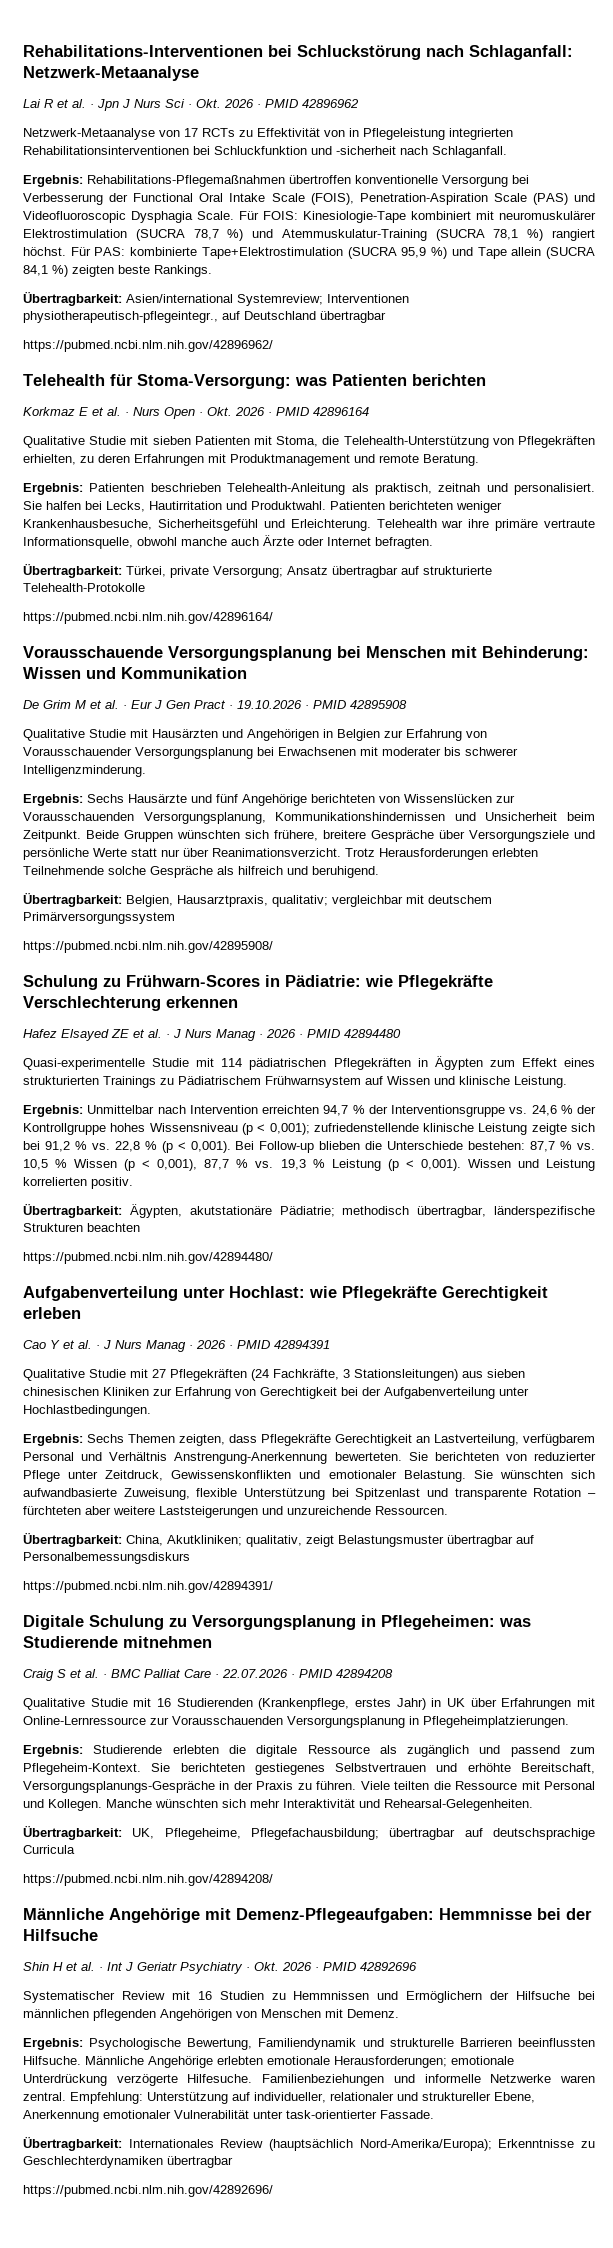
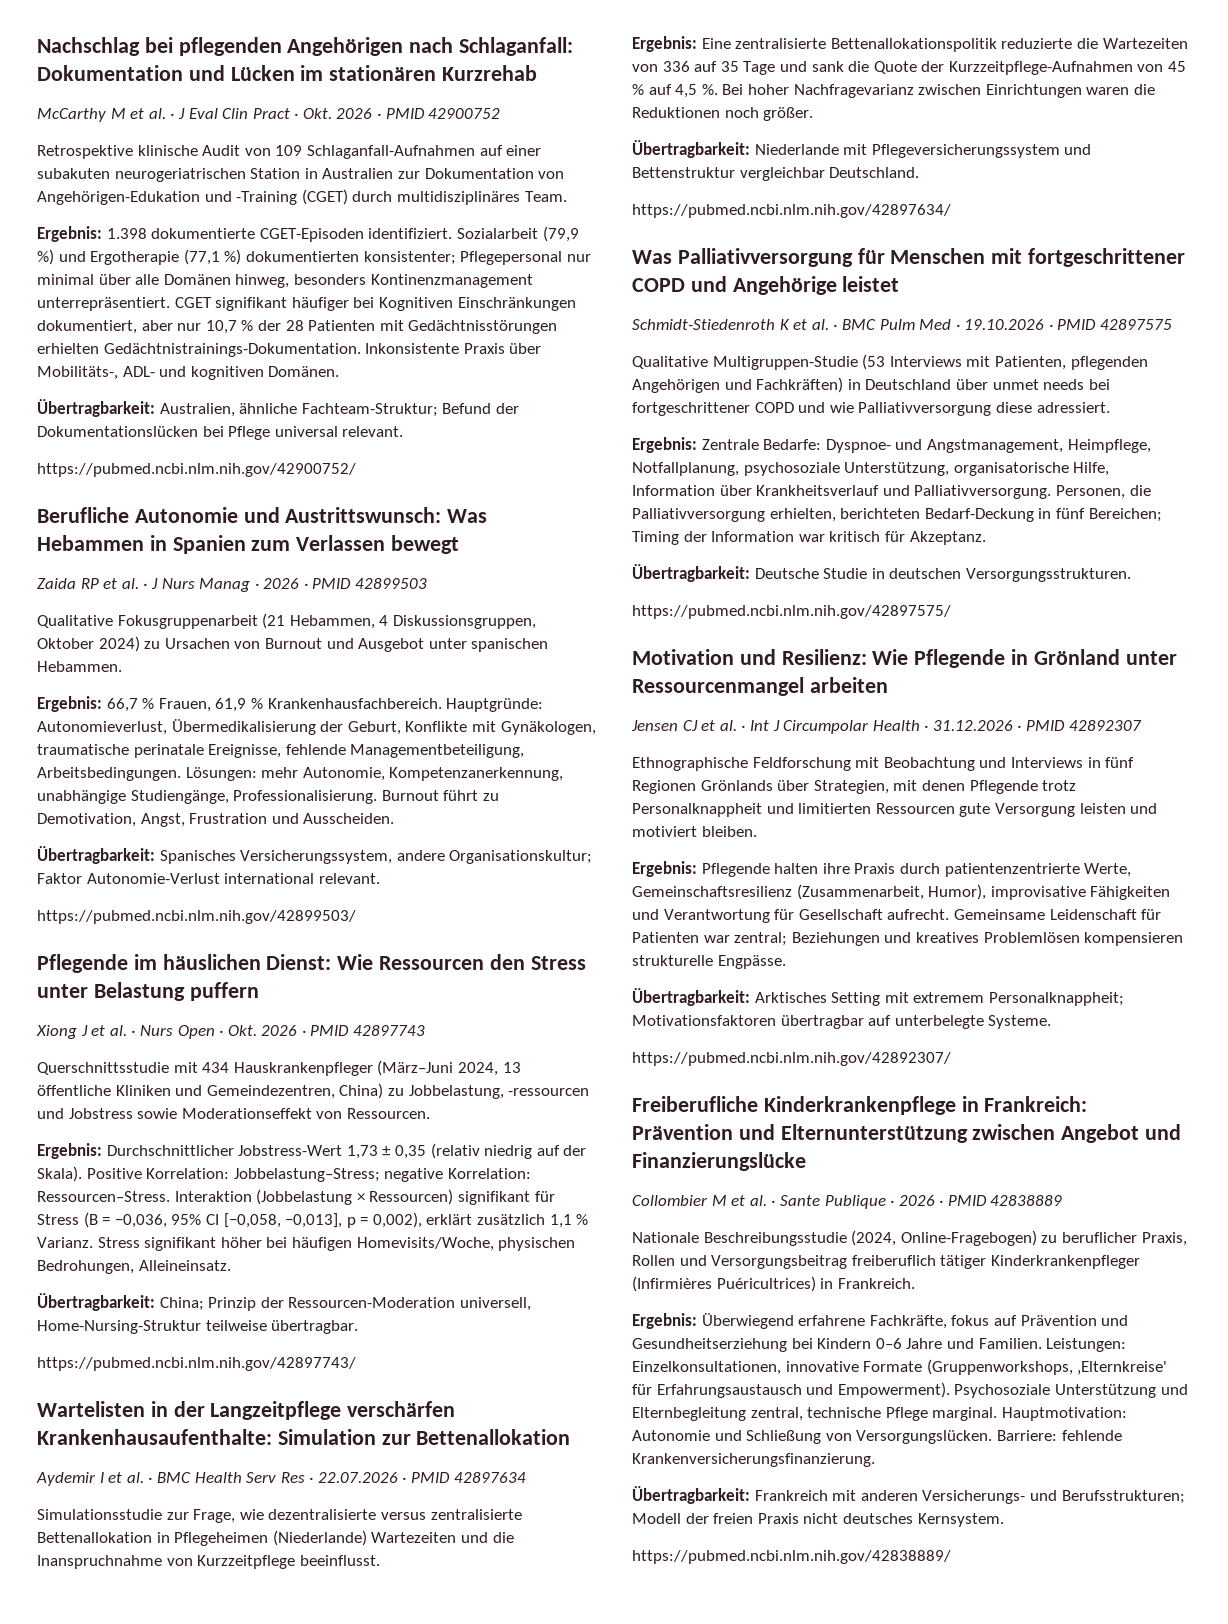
[23,45,573,60] [23,66,199,81] [23,99,359,111] [23,128,513,140] [23,146,507,158] [23,175,529,187] [23,193,596,205] [23,211,596,223] [23,229,595,241] [23,247,596,259] [23,265,212,277] [23,291,409,306] [23,311,386,323] [23,340,273,352] [23,374,486,389] [23,407,88,416] Rehabilitations-Interventionen bei Schluckstörung nach Schlaganfall: Netzwerk-Metaanalyse // Lai R et al. · Jpn J Nurs Sci · Okt. 2026 · PMID 42896962 // Netzwerk-Metaanalyse von 17 RCTs zu Effektivität von in Pflegeleistung integrierten Rehabilitationsinterventionen bei Schluckfunktion und -sicherheit nach Schlaganfall. // Ergebnis: Rehabilitations-Pflegemaßnahmen übertroffen konventionelle Versorgung bei Verbesserung der Functional Oral Intake Scale (FOIS), Penetration-Aspiration Scale (PAS) und Videofluoroscopic Dysphagia Scale. Für FOIS: Kinesiologie-Tape kombiniert mit neuromuskulärer Elektrostimulation (SUCRA 78,7 %) und Atemmuskulatur-Training (SUCRA 78,1 %) rangiert höchst. Für PAS: kombinierte Tape+Elektrostimulation (SUCRA 95,9 %) und Tape allein (SUCRA 84,1 %) zeigten beste Rankings. // Übertragbarkeit: Asien/international Systemreview; Interventionen physiotherapeutisch-pflegeintegr., auf Deutschland übertragbar // https://pubmed.ncbi.nlm.nih.gov/42896962/ // Telehealth für Stoma-Versorgung: was Patienten berichten // Korkmaz E -> [37,37,574,56] [37,65,538,81] [37,108,501,122] [37,145,542,159] [37,168,565,182] [37,189,567,205] [37,226,579,242] [37,249,591,265] [37,274,533,288] [37,297,576,311] [37,320,558,334] [37,343,542,357] [37,366,340,380] [37,399,519,417] [37,426,404,440] [37,463,356,477] [37,507,488,523] [37,535,460,554] [37,578,428,592] [37,613,536,629] [37,636,549,652] [37,661,122,672] [37,696,544,712] [37,719,596,735] [37,744,525,758] [37,767,564,781] [37,790,499,804] [37,813,395,827] [37,846,593,864] [37,873,380,884] [37,910,356,924] [37,954,586,973] [37,982,259,1001] [36,1025,88,1039] Nachschlag bei pflegenden Angehörigen nach Schlaganfall: Dokumentation und Lücken im stationären Kurzrehab // McCarthy M et al. · J Eval Clin Pract · Okt. 2026 · PMID 42900752 // Retrospektive klinische Audit von 109 Schlaganfall-Aufnahmen auf einer subakuten neurogeriatrischen Station in Australien zur Dokumentation von Angehörigen-Edukation und -Training (CGET) durch multidisziplinäres Team. // Ergebnis: 1.398 dokumentierte CGET-Episoden identifiziert. Sozialarbeit (79,9 %) und Ergotherapie (77,1 %) dokumentierten konsistenter; Pflegepersonal nur minimal über alle Domänen hinweg, besonders Kontinenzmanagement unterrepräsentiert. CGET signifikant häufiger bei Kognitiven Einschränkungen dokumentiert, aber nur 10,7 % der 28 Patienten mit Gedächtnisstörungen erhielten Gedächtnistrainings-Dokumentation. Inkonsistente Praxis über Mobilitäts-, ADL- und kognitiven Domänen. // Übertragbarkeit: Australien, ähnliche Fachteam-Struktur; Befund der Dokumentationslücken bei Pflege universal relevant. // https://pubmed.ncbi.nlm.nih.gov/42900752/ // Berufliche Autonomie und Austrittswunsch: Was Hebammen in Spanien zum Verlassen bewegt // Zaida RP et al. · J Nurs Manag · 2026 · PMID 42899503 // Qualitative Fokusgruppenarbeit (21 Hebammen, 4 Diskussionsgruppen, Oktober 2024) zu Ursachen von Burnout und Ausgebot unter spanischen Hebammen. // Ergebnis: 66,7 % Frauen, 61,9 % Krankenhausfachbereich. Hauptgründe: Autonomieverlust, Übermedikalisierung der Geburt, Konflikte mit Gynäkologen, traumatische perinatale Ereignisse, fehlende Managementbeteiligung, Arbeitsbedingungen. Lösungen: mehr Autonomie, Kompetenzanerkennung, unabhängige Studiengänge, Professionalisierung. Burnout führt zu Demotivation, Angst, Frustration und Ausscheiden. // Übertragbarkeit: Spanisches Versicherungssystem, andere Organisationskultur; Faktor Autonomie-Verlust international relevant. // https://pubmed.ncbi.nlm.nih.gov/42899503/ // Pflegende im häuslichen Dienst: Wie Ressourcen den Stress unter Belastung puffern // Xiong J
[313,407,369,416] [23,436,595,448] [23,454,479,466] [23,483,595,495] [23,501,502,513] [23,519,595,531] [23,535,433,549] [23,563,492,578] [23,583,145,592] [23,612,273,624] [23,646,589,661] [23,667,247,679] [23,700,226,709] 42896164 // Qualitative Studie mit sieben Patienten mit Stoma, die Telehealth-Unterstützung von Pflegekräften erhielten, zu deren Erfahrungen mit Produktmanagement und remote Beratung. // Ergebnis: Patienten beschrieben Telehealth-Anleitung als praktisch, zeitnah und personalisiert. Sie halfen bei Lecks, Hautirritation und Produktwahl. Patienten berichteten weniger Krankenhausbesuche, Sicherheitsgefühl und Erleichterung. Telehealth war ihre primäre vertraute Informationsquelle, obwohl manche auch Ärzte oder Internet befragten. // Übertragbarkeit: Türkei, private Versorgung; Ansatz übertragbar auf strukturierte Telehealth-Protokolle // https://pubmed.ncbi.nlm.nih.gov/42896164/ // Vorausschauende Versorgungsplanung bei Menschen mit Behinderung: Wissen und Kommunikation // De Grim M et al. · Eur J Gen Pract -> [353,1025,426,1036] [37,1060,521,1076] [37,1083,590,1099] [37,1108,430,1119] [37,1143,587,1159] [37,1166,531,1182] [37,1189,555,1205] [37,1212,589,1228] [37,1237,576,1251] [37,1260,231,1274] [37,1293,531,1311] [37,1320,359,1334] [37,1357,356,1371] [37,1401,456,1420] [37,1429,571,1445] [36,1472,526,1486] [37,1509,522,1523] [37,1530,514,1546] [37,1555,380,1569] [632,36,1188,52] [632,61,1187,75] [632,84,1155,98] [632,107,814,121] [632,140,1092,158] [632,167,920,181] [632,204,951,218] [632,248,1186,267] [632,276,900,295] [632,319,952,330] 42897743 // Querschnittsstudie mit 434 Hauskrankenpfleger (März–Juni 2024, 13 öffentliche Kliniken und Gemeindezentren, China) zu Jobbelastung, -ressourcen und Jobstress sowie Moderationseffekt von Ressourcen. // Ergebnis: Durchschnittlicher Jobstress-Wert 1,73 ± 0,35 (relativ niedrig auf der Skala). Positive Korrelation: Jobbelastung–Stress; negative Korrelation: Ressourcen–Stress. Interaktion (Jobbelastung × Ressourcen) signifikant für Stress (B = −0,036, 95% CI [−0,058, −0,013], p = 0,002), erklärt zusätzlich 1,1 % Varianz. Stress signifikant höher bei häufigen Homevisits/Woche, physischen Bedrohungen, Alleineinsatz. // Übertragbarkeit: China; Prinzip der Ressourcen-Moderation universell, Home-Nursing-Struktur teilweise übertragbar. // https://pubmed.ncbi.nlm.nih.gov/42897743/ // Wartelisten in der Langzeitpflege verschärfen Krankenhausaufenthalte: Simulation zur Bettenallokation // Aydemir I et al. · BMC Health Serv Res · 22.07.2026 · PMID 42897634 // Simulationsstudie zur Frage, wie dezentralisierte versus zentralisierte Bettenallokation in Pflegeheimen (Niederlande) Wartezeiten und die Inanspruchnahme von Kurzzeitpflege beeinflusst. // Ergebnis: Eine zentralisierte Bettenallokationspolitik reduzierte die Wartezeiten von 336 auf 35 Tage und sank die Quote der Kurzzeitpflege-Aufnahmen von 45 % auf 4,5 %. Bei hoher Nachfragevarianz zwischen Einrichtungen waren die Reduktionen noch größer. // Übertragbarkeit: Niederlande mit Pflegeversicherungssystem und Bettenstruktur vergleichbar Deutschland. // https://pubmed.ncbi.nlm.nih.gov/42897634/ // Was Palliativversorgung für Menschen mit fortgeschrittener COPD und Angehörige leistet // Schmidt-Stiedenroth K et al. · BMC Pulm Med
[350,700,407,709] [23,729,487,741] [23,747,518,759] [23,765,146,777] [23,794,515,806] [23,812,596,824] [23,830,595,842] [23,848,538,860] [23,866,379,878] [23,892,492,907] [23,912,175,924] [23,941,273,953] [23,975,493,990] [23,996,238,1011] [23,1029,401,1041] [23,1056,596,1070] [23,1076,567,1088] [23,1105,596,1117] [23,1123,595,1135] [23,1141,595,1153] [23,1159,595,1171] [23,1177,133,1189] [23,1203,595,1218] [23,1223,140,1232] [23,1252,273,1264] [23,1286,548,1301] [23,1307,81,1319] [23,1340,330,1352] [23,1369,525,1381] [23,1387,529,1399] [23,1405,151,1417] [23,1434,595,1446] [23,1452,596,1464] [23,1470,595,1482] [23,1488,597,1500] [23,1506,448,1518] [23,1532,534,1547] [23,1552,190,1564] [23,1581,273,1593] [23,1615,531,1630] [23,1636,212,1648] [23,1669,393,1681] [23,1698,596,1710] [23,1716,569,1728] [23,1745,595,1757] [23,1763,595,1775] [23,1781,595,1793] [23,1799,533,1811] [23,1825,595,1840] [23,1845,75,1854] [23,1874,273,1886] [23,1908,592,1923] [23,1929,98,1941] [23,1962,63,1971] 42895908 // Qualitative Studie mit Hausärzten und Angehörigen in Belgien zur Erfahrung von Vorausschauender Versorgungsplanung bei Erwachsenen mit moderater bis schwerer Intelligenzminderung. // Ergebnis: Sechs Hausärzte und fünf Angehörige berichteten von Wissenslücken zur Vorausschauenden Versorgungsplanung, Kommunikationshindernissen und Unsicherheit beim Zeitpunkt. Beide Gruppen wünschten sich frühere, breitere Gespräche über Versorgungsziele und persönliche Werte statt nur über Reanimationsverzicht. Trotz Herausforderungen erlebten Teilnehmende solche Gespräche als hilfreich und beruhigend. // Übertragbarkeit: Belgien, Hausarztpraxis, qualitativ; vergleichbar mit deutschem Primärversorgungssystem // https://pubmed.ncbi.nlm.nih.gov/42895908/ // Schulung zu Frühwarn-Scores in Pädiatrie: wie Pflegekräfte Verschlechterung erkennen // Hafez Elsayed ZE et al. · J Nurs Manag · 2026 · PMID 42894480 // Quasi-experimentelle Studie mit 114 pädiatrischen Pflegekräften in Ägypten zum Effekt eines strukturierten Trainings zu Pädiatrischem Frühwarnsystem auf Wissen und klinische Leistung. // Ergebnis: Unmittelbar nach Intervention erreichten 94,7 % der Interventionsgruppe vs. 24,6 % der Kontrollgruppe hohes Wissensniveau (p < 0,001); zufriedenstellende klinische Leistung zeigte sich bei 91,2 % vs. 22,8 % (p < 0,001). Bei Follow-up blieben die Unterschiede bestehen: 87,7 % vs. 10,5 % Wissen (p < 0,001), 87,7 % vs. 19,3 % Leistung (p < 0,001). Wissen und Leistung korrelierten positiv. // Übertragbarkeit: Ägypten, akutstationäre Pädiatrie; methodisch übertragbar, länderspezifische Strukturen beachten // https://pubmed.ncbi.nlm.nih.gov/42894480/ // Aufgabenverteilung unter Hochlast: wie Pflegekräfte Gerechtigkeit erleben // Cao Y et al. · J Nurs Manag · 2026 · PMID 42894391 // Qualitative Studie mit 27 Pflegekräften (24 Fachkräfte, 3 Stationsleitungen) aus sieben chinesischen Kliniken zur Erfahrung von Gerechtigkeit bei der Aufgabenverteilung unter Hochlastbedingungen. // Ergebnis: Sechs Themen zeigten, dass Pflegekräfte Gerechtigkeit an Lastverteilung, verfügbarem Personal und Verhältnis Anstrengung-Anerkennung bewerteten. Sie berichteten von reduzierter Pflege unter Zeitdruck, Gewissenskonflikten und emotionaler Belastung. Sie wünschten sich aufwandbasierte Zuweisung, flexible Unterstützung bei Spitzenlast und transparente Rotation – fürchteten aber weitere Laststeigerungen und unzureichende Ressourcen. // Übertragbarkeit: China, Akutkliniken; qualitativ, zeigt Belastungsmuster übertragbar auf Personalbemessungsdiskurs // https://pubmed.ncbi.nlm.nih.gov/42894391/ // Digitale Schulung zu Versorgungsplanung in Pflegeheimen: was Studierende mitnehmen // Craig S et al. · BMC Palliat Care · 22.07.2026 · PMID 42894208 // Qualitative Studie mit 16 Studierenden (Krankenpflege, erstes Jahr) in UK über Erfahrungen mit Online-Lernressource zur Vorausschauenden Versorgungsplanung in Pflegeheimplatzierungen. // Ergebnis: Studierende erlebten die digitale Ressource als zugänglich und passend zum Pflegeheim-Kontext. Sie berichteten gestiegenes Selbstvertrauen und erhöhte Bereitschaft, Versorgungsplanungs-Gespräche in der Praxis zu führen. Viele teilten die Ressource mit Personal und Kollegen. Manche wünschten sich mehr Interaktivität und Rehearsal-Gelegenheiten. // Übertragbarkeit: UK, Pflegeheime, Pflegefachausbildung; übertragbar auf deutschsprachige Curricula // https://pubmed.ncbi.nlm.nih.gov/42894208/ // Männliche Angehörige mit Demenz-Pflegeaufgaben: Hemmnisse bei der Hilfsuche // Shin H -> [1100,319,1173,330] [632,354,1148,370] [632,377,1110,393] [632,402,1110,416] [632,437,1151,453] [632,462,1110,476] [632,485,1151,499] [632,508,1162,522] [632,531,986,545] [632,564,1131,582] [632,605,951,619] [632,649,1177,668] [632,677,888,696] [631,720,698,731] 42897575 // Qualitative Multigruppen-Studie (53 Interviews mit Patienten, pflegenden Angehörigen und Fachkräften) in Deutschland über unmet needs bei fortgeschrittener COPD und wie Palliativversorgung diese adressiert. // Ergebnis: Zentrale Bedarfe: Dyspnoe- und Angstmanagement, Heimpflege, Notfallplanung, psychosoziale Unterstützung, organisatorische Hilfe, Information über Krankheitsverlauf und Palliativversorgung. Personen, die Palliativversorgung erhielten, berichteten Bedarf-Deckung in fünf Bereichen; Timing der Information war kritisch für Akzeptanz. // Übertragbarkeit: Deutsche Studie in deutschen Versorgungsstrukturen. // https://pubmed.ncbi.nlm.nih.gov/42897575/ // Motivation und Resilienz: Wie Pflegende in Grönland unter Ressourcenmangel arbeiten // Jensen CJ
[137,1962,417,1974] [23,1991,596,2003] [23,2009,399,2021] [23,2038,596,2050] [23,2056,514,2068] [23,2074,595,2086] [23,2092,535,2104] [23,2110,434,2122] [23,2136,595,2151] [23,2156,233,2168] [23,2185,273,2197] Geriatr Psychiatry · Okt. 2026 · PMID 42892696 // Systematischer Review mit 16 Studien zu Hemmnissen und Ermöglichern der Hilfsuche bei männlichen pflegenden Angehörigen von Menschen mit Demenz. // Ergebnis: Psychologische Bewertung, Familiendynamik und strukturelle Barrieren beeinflussten Hilfsuche. Männliche Angehörige erlebten emotionale Herausforderungen; emotionale Unterdrückung verzögerte Hilfesuche. Familienbeziehungen und informelle Netzwerke waren zentral. Empfehlung: Unterstützung auf individueller, relationaler und struktureller Ebene, Anerkennung emotionaler Vulnerabilität unter task-orientierter Fassade. // Übertragbarkeit: Internationales Review (hauptsächlich Nord-Amerika/Europa); Erkenntnisse zu Geschlechterdynamiken übertragbar // https://pubmed.ncbi.nlm.nih.gov/42892696/ -> [783,720,1142,734] [632,757,1135,771] [632,780,1077,794] [632,803,1158,817] [632,826,757,837] [632,861,1132,877] [632,884,1171,900] [632,909,1162,923] [632,932,1184,946] [632,955,786,969] [632,988,1124,1006] [632,1015,1052,1029] [632,1052,951,1066] [632,1096,1088,1115] [632,1124,1182,1143] [632,1152,806,1171] [632,1195,1063,1209] [632,1230,1187,1246] [632,1255,1140,1269] [632,1276,915,1292] [632,1313,1129,1329] [632,1338,1127,1352] [632,1359,1168,1375] [632,1382,1188,1398] [632,1407,1127,1421] [632,1430,1122,1444] [632,1453,875,1467] [632,1486,1185,1504] [632,1513,1004,1527] [632,1550,951,1564] Circumpolar Health · 31.12.2026 · PMID 42892307 // Ethnographische Feldforschung mit Beobachtung und Interviews in fünf Regionen Grönlands über Strategien, mit denen Pflegende trotz Personalknappheit und limitierten Ressourcen gute Versorgung leisten und motiviert bleiben. // Ergebnis: Pflegende halten ihre Praxis durch patientenzentrierte Werte, Gemeinschaftsresilienz (Zusammenarbeit, Humor), improvisative Fähigkeiten und Verantwortung für Gesellschaft aufrecht. Gemeinsame Leidenschaft für Patienten war zentral; Beziehungen und kreatives Problemlösen kompensieren strukturelle Engpässe. // Übertragbarkeit: Arktisches Setting mit extremem Personalknappheit; Motivationsfaktoren übertragbar auf unterbelegte Systeme. // https://pubmed.ncbi.nlm.nih.gov/42892307/ // Freiberufliche Kinderkrankenpflege in Frankreich: Prävention und Elternunterstützung zwischen Angebot und Finanzierungslücke // Collombier M et al. · Sante Publique · 2026 · PMID 42838889 // Nationale Beschreibungsstudie (2024, Online-Fragebogen) zu beruflicher Praxis, Rollen und Versorgungsbeitrag freiberuflich tätiger Kinderkrankenpfleger (Infirmières Puéricultrices) in Frankreich. // Ergebnis: Überwiegend erfahrene Fachkräfte, fokus auf Prävention und Gesundheitserziehung bei Kindern 0–6 Jahre und Familien. Leistungen: Einzelkonsultationen, innovative Formate (Gruppenworkshops, ‚Elternkreise' für Erfahrungsaustausch und Empowerment). Psychosoziale Unterstützung und Elternbegleitung zentral, technische Pflege marginal. Hauptmotivation: Autonomie und Schließung von Versorgungslücken. Barriere: fehlende Krankenversicherungsfinanzierung. // Übertragbarkeit: Frankreich mit anderen Versicherungs- und Berufsstrukturen; Modell der freien Praxis nicht deutsches Kernsystem. // https://pubmed.ncbi.nlm.nih.gov/42838889/

